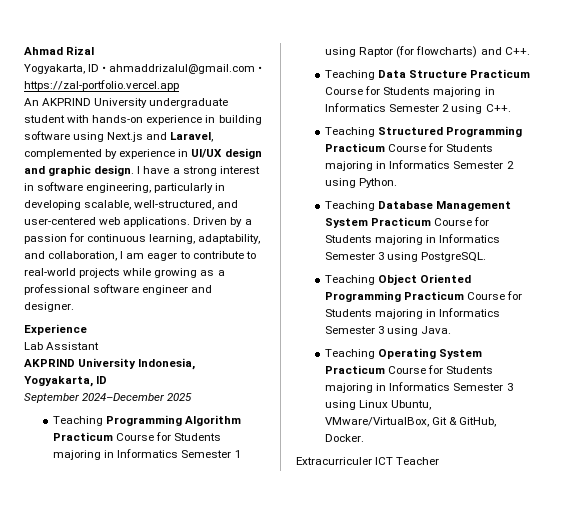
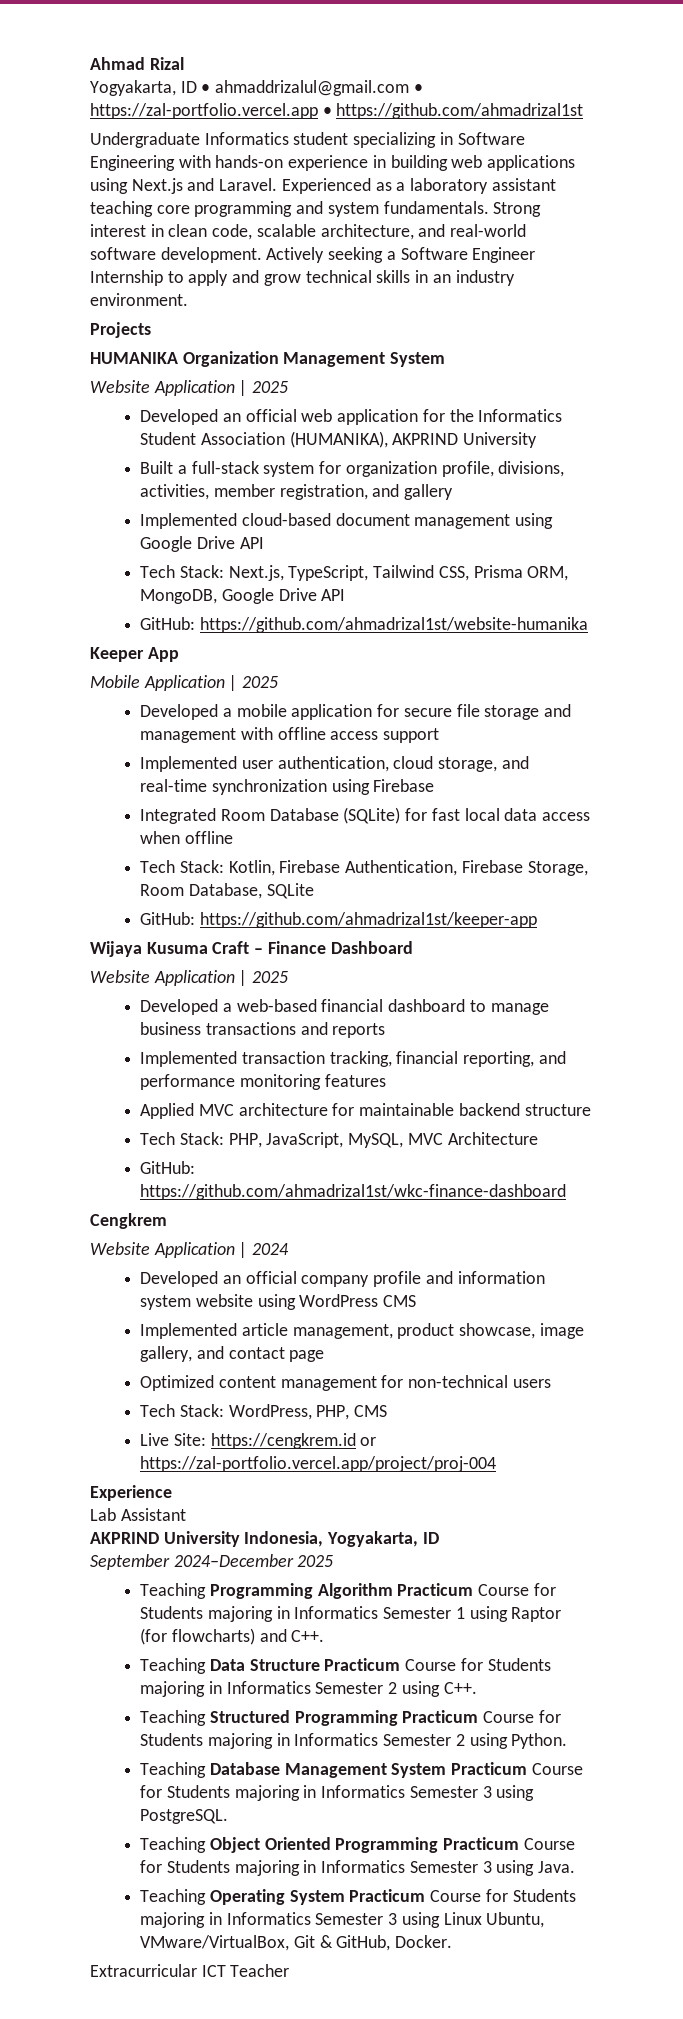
[24,98,229,108] [24,115,65,123] // An AKPRIND University undergraduate student -> [322,103,584,119] [90,132,525,148] [90,155,175,171] • https://github.com/ahmadrizal1st // Undergraduate Informatics student specializing in Software Engineering
[24,131,70,140] software -> [451,155,576,171] web applications
[170,132,214,142] [24,148,262,159] [24,165,260,176] [24,182,226,193] [24,200,239,210] [24,217,252,227] [24,233,261,244] [24,251,256,261] [24,268,225,278] [24,284,213,295] [24,302,74,312] Laravel, complemented by experience in UI/UX design and graphic design. I have a strong interest in software engineering, particularly in developing scalable, well-structured, and user-centered web applications. Driven by a passion for continuous learning, adaptability, and collaboration, I am eager to contribute to real-world projects while growing as a professional software engineer and designer. -> [219,178,556,194] [90,201,542,217] [90,224,527,240] [90,247,536,263] [90,270,515,286] [90,293,188,306] [90,322,151,338] [90,351,446,367] [90,380,289,396] [140,409,563,425] [140,431,538,448] [140,461,565,477] [140,484,454,500] [140,513,554,529] [140,536,264,552] [140,565,569,581] [140,588,346,604] [140,617,588,633] [90,647,179,662] [90,675,279,691] [140,704,572,720] [140,727,440,743] [140,756,529,772] [140,779,435,795] [140,807,591,824] [140,831,233,844] [140,860,588,876] [140,883,314,899] [140,912,537,928] [90,941,413,957] [90,970,289,986] [140,999,549,1015] [140,1022,386,1038] [140,1051,566,1067] [140,1074,386,1090] [140,1103,591,1119] [140,1132,538,1148] [140,1161,196,1174] [140,1184,567,1200] [90,1213,167,1229] [90,1242,290,1258] [140,1271,545,1287] [140,1294,417,1310] [140,1323,584,1339] [140,1346,325,1362] [140,1375,551,1391] [140,1404,388,1420] [140,1433,377,1449] [140,1456,497,1472] Laravel. Experienced as a laboratory assistant teaching core programming and system fundamentals. Strong interest in clean code, scalable architecture, and real-world software development. Actively seeking a Software Engineer Internship to apply and grow technical skills in an industry environment. // Projects // HUMANIKA Organization Management System // Website Application | 2025 // Developed an official web application for the Informatics Student Association (HUMANIKA), AKPRIND University // Built a full-stack system for organization profile, divisions, activities, member registration, and gallery // Implemented cloud-based document management using Google Drive API // Tech Stack: Next.js, TypeScript, Tailwind CSS, Prisma ORM, MongoDB, Google Drive API // GitHub: https://github.com/ahmadrizal1st/website-humanika // Keeper App // Mobile Application | 2025 // Developed a mobile application for secure file storage and management with offline access support // Implemented user authentication, cloud storage, and real-time synchronization using Firebase // Integrated Room Database (SQLite) for fast local data access when offline // Tech Stack: Kotlin, Firebase Authentication, Firebase Storage, Room Database, SQLite // GitHub: https://github.com/ahmadrizal1st/keeper-app // Wijaya Kusuma Craft – Finance Dashboard // Website Application | 2025 // Developed a web-based financial dashboard to manage business transactions and reports // Implemented transaction tracking, financial reporting, and performance monitoring features // Applied MVC architecture for maintainable backend structure // Tech Stack: PHP, JavaScript, MySQL, MVC Architecture // GitHub: https://github.com/ahmadrizal1st/wkc-finance-dashboard // Cengkrem // Website Application | 2024 // Developed an official company profile and information system website using WordPress CMS // Implemented article management, product showcase, image gallery, and contact page // Optimized content management for non-technical users // Tech Stack: WordPress, PHP, CMS // Live Site: https://cengkrem.id or https://zal-portfolio.vercel.app/project/proj-004
[296,457,372,465] Extracurriculer -> [90,1964,197,1977] Extracurricular

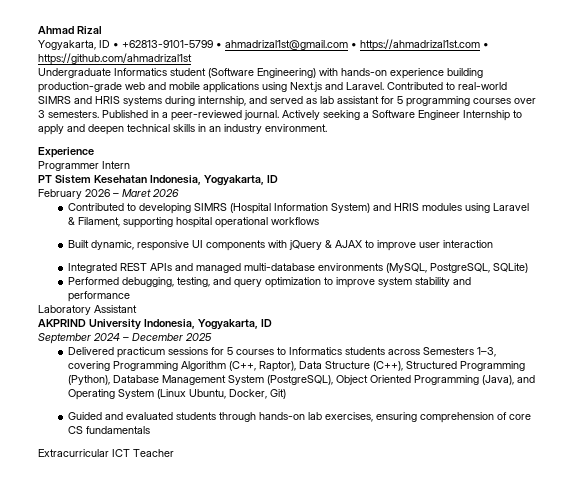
[215,80,423,96] [90,103,318,119] ahmaddrizalul@gmail.com • https://zal-portfolio.vercel.app -> [122,39,480,51] +62813-9101-5799 • ahmadrizal1st@gmail.com • https://ahmadrizal1st.com
[353,132,525,148] [90,155,483,171] specializing in Software Engineering with hands-on experience in building web -> [208,68,483,79] [38,82,200,93] (Software Engineering) with hands-on experience building production-grade web and mobile
[281,178,556,194] [90,201,542,217] [90,224,527,240] [90,247,262,263] Experienced as a laboratory assistant teaching core programming and system fundamentals. Strong interest in clean code, scalable architecture, and real-world software development. -> [387,82,507,90] [38,96,536,107] [38,110,279,121] Contributed to real-world SIMRS and HRIS systems during internship, and served as lab assistant for 5 programming courses over 3 semesters. Published in a peer-reviewed journal.
[263,274,301,286] grow -> [88,124,124,135] deepen
[90,322,151,338] [90,351,446,367] [90,380,289,396] [140,409,563,425] [140,431,538,448] [140,461,565,477] [140,484,454,500] [140,513,554,529] [140,536,264,552] [140,565,569,581] [140,588,346,604] [140,617,588,633] [90,647,179,662] [90,675,279,691] [140,704,572,720] [140,727,440,743] [140,756,529,772] [140,779,435,795] [140,807,591,824] [140,831,233,844] [140,860,588,876] [140,883,314,899] [140,912,537,928] [90,941,413,957] [90,970,289,986] [140,999,549,1015] [140,1022,386,1038] [140,1051,566,1067] [140,1074,386,1090] [140,1103,591,1119] [140,1132,538,1148] [140,1161,196,1174] [140,1184,567,1200] [90,1213,167,1229] [90,1242,290,1258] [140,1271,545,1287] [140,1294,417,1310] [140,1323,584,1339] [140,1346,325,1362] [140,1375,551,1391] [140,1404,388,1420] [140,1433,377,1449] [140,1456,497,1472] [90,1485,172,1501] [90,1508,116,1521] Projects // HUMANIKA Organization Management System // Website Application | 2025 // Developed an official web application for the Informatics Student Association (HUMANIKA), AKPRIND University // Built a full-stack system for organization profile, divisions, activities, member registration, and gallery // Implemented cloud-based document management using Google Drive API // Tech Stack: Next.js, TypeScript, Tailwind CSS, Prisma ORM, MongoDB, Google Drive API // GitHub: https://github.com/ahmadrizal1st/website-humanika // Keeper App // Mobile Application | 2025 // Developed a mobile application for secure file storage and management with offline access support // Implemented user authentication, cloud storage, and real-time synchronization using Firebase // Integrated Room Database (SQLite) for fast local data access when offline // Tech Stack: Kotlin, Firebase Authentication, Firebase Storage, Room Database, SQLite // GitHub: https://github.com/ahmadrizal1st/keeper-app // Wijaya Kusuma Craft – Finance Dashboard // Website Application | 2025 // Developed a web-based financial dashboard to manage business transactions and reports // Implemented transaction tracking, financial reporting, and performance monitoring features // Applied MVC architecture for maintainable backend structure // Tech Stack: PHP, JavaScript, MySQL, MVC Architecture // GitHub: https://github.com/ahmadrizal1st/wkc-finance-dashboard // Cengkrem // Website Application | 2024 // Developed an official company profile and information system website using WordPress CMS // Implemented article management, product showcase, image gallery, and contact page // Optimized content management for non-technical users // Tech Stack: WordPress, PHP, CMS // Live Site: https://cengkrem.id or https://zal-portfolio.vercel.app/project/proj-004 // Experience // Lab -> [38,147,94,158] [38,161,130,171] [38,175,278,186] [38,189,179,199] [68,203,530,214] [68,217,320,228] [68,240,494,251] [68,263,529,273] [68,277,472,288] [68,291,131,302] [38,305,91,315] Experience // Programmer Intern // PT Sistem Kesehatan Indonesia, Yogyakarta, ID // February 2026 – Maret 2026 // Contributed to developing SIMRS (Hospital Information System) and HRIS modules using Laravel & Filament, supporting hospital operational workflows // Built dynamic, responsive UI components with jQuery & AJAX to improve user interaction // Integrated REST APIs and managed multi-database environments (MySQL, PostgreSQL, SQLite) // Performed debugging, testing, and query optimization to improve system stability and performance // Laboratory
[173,1554,334,1567] [140,1583,556,1599] [140,1606,562,1622] [140,1628,325,1645] [140,1658,551,1674] [140,1681,477,1697] [140,1710,561,1726] [140,1733,568,1749] [140,1762,583,1778] [140,1785,535,1801] [140,1809,229,1824] [140,1837,575,1853] [140,1860,576,1876] [140,1889,576,1905] [140,1912,545,1928] [140,1935,453,1951] 2024–December 2025 // Teaching Programming Algorithm Practicum Course for Students majoring in Informatics Semester 1 using Raptor (for flowcharts) and C++. // Teaching Data Structure Practicum Course for Students majoring in Informatics Semester 2 using C++. // Teaching Structured Programming Practicum Course for Students majoring in Informatics Semester 2 using Python. // Teaching Database Management System Practicum Course for Students majoring in Informatics Semester 3 using PostgreSQL. // Teaching Object Oriented Programming Practicum Course for Students majoring in Informatics Semester 3 using Java. // Teaching Operating System Practicum Course for Students majoring in Informatics Semester 3 using Linux Ubuntu, VMware/VirtualBox, Git & GitHub, Docker. -> [93,333,212,341] [68,347,497,358] [68,361,526,372] [68,375,536,385] [68,389,287,400] [68,412,532,423] [68,426,151,434] 2024 – December 2025 // Delivered practicum sessions for 5 courses to Informatics students across Semesters 1–3, covering Programming Algorithm (C++, Raptor), Data Structure (C++), Structured Programming (Python), Database Management System (PostgreSQL), Object Oriented Programming (Java), and Operating System (Linux Ubuntu, Docker, Git) // Guided and evaluated students through hands-on lab exercises, ensuring comprehension of core CS fundamentals

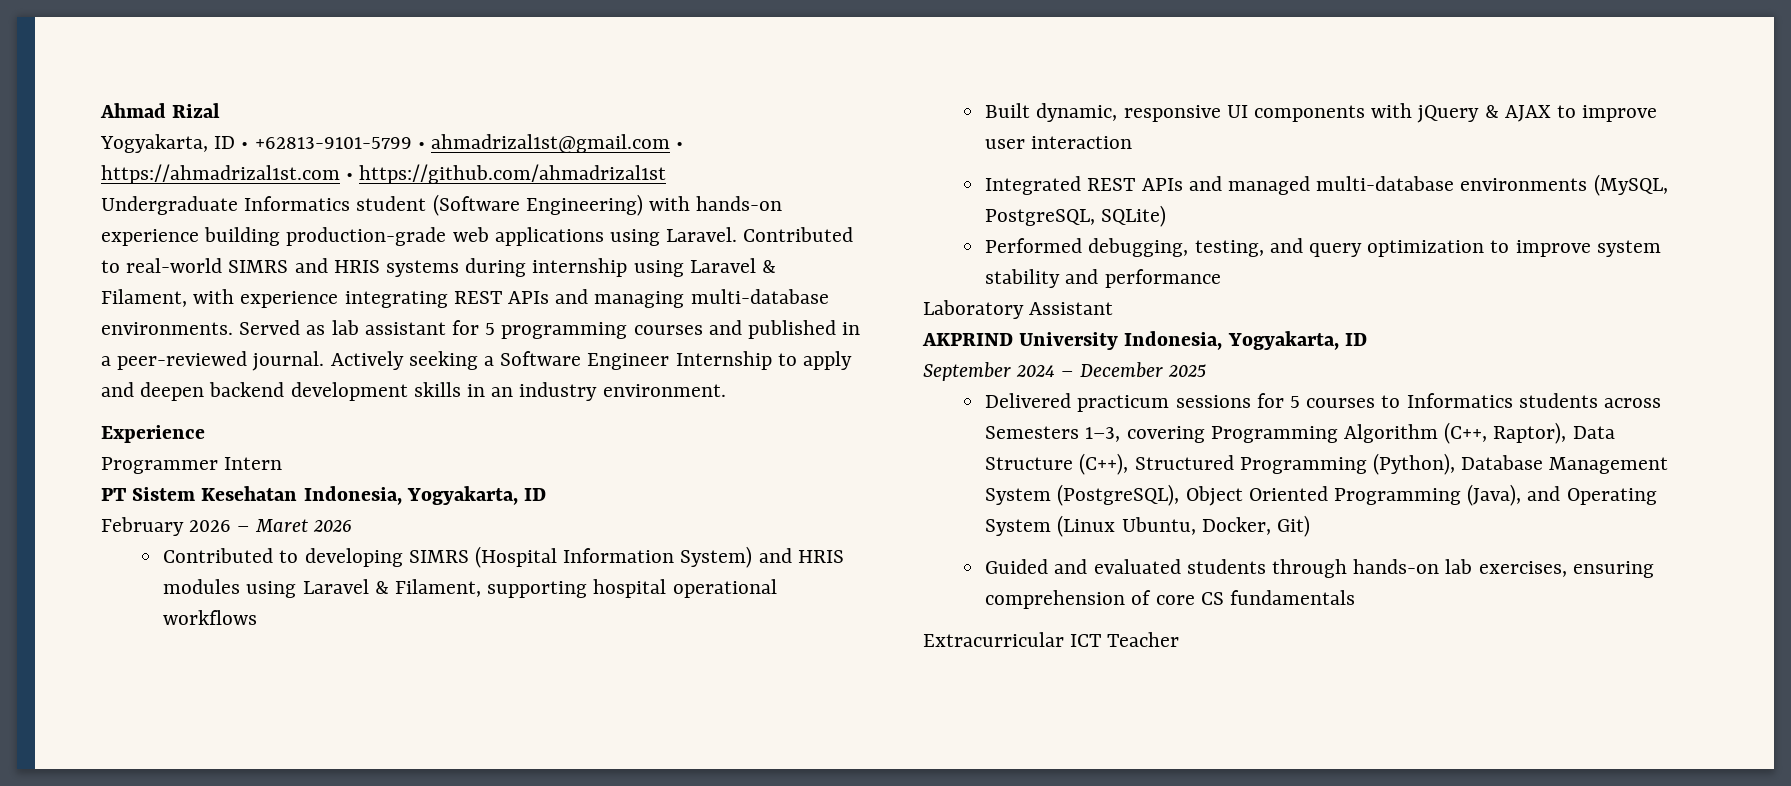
[148,82,343,93] and mobile applications using Next.js and -> [494,227,661,246] applications using
[198,96,303,107] internship, and served -> [532,258,777,277] [101,289,829,308] [101,320,301,335] internship using Laravel & Filament, with experience integrating REST APIs and managing multi-database environments. Served
[514,98,536,104] [38,110,148,118] over 3 semesters. Published -> [708,320,837,339] and published
[127,124,170,132] technical -> [209,382,408,401] backend development

